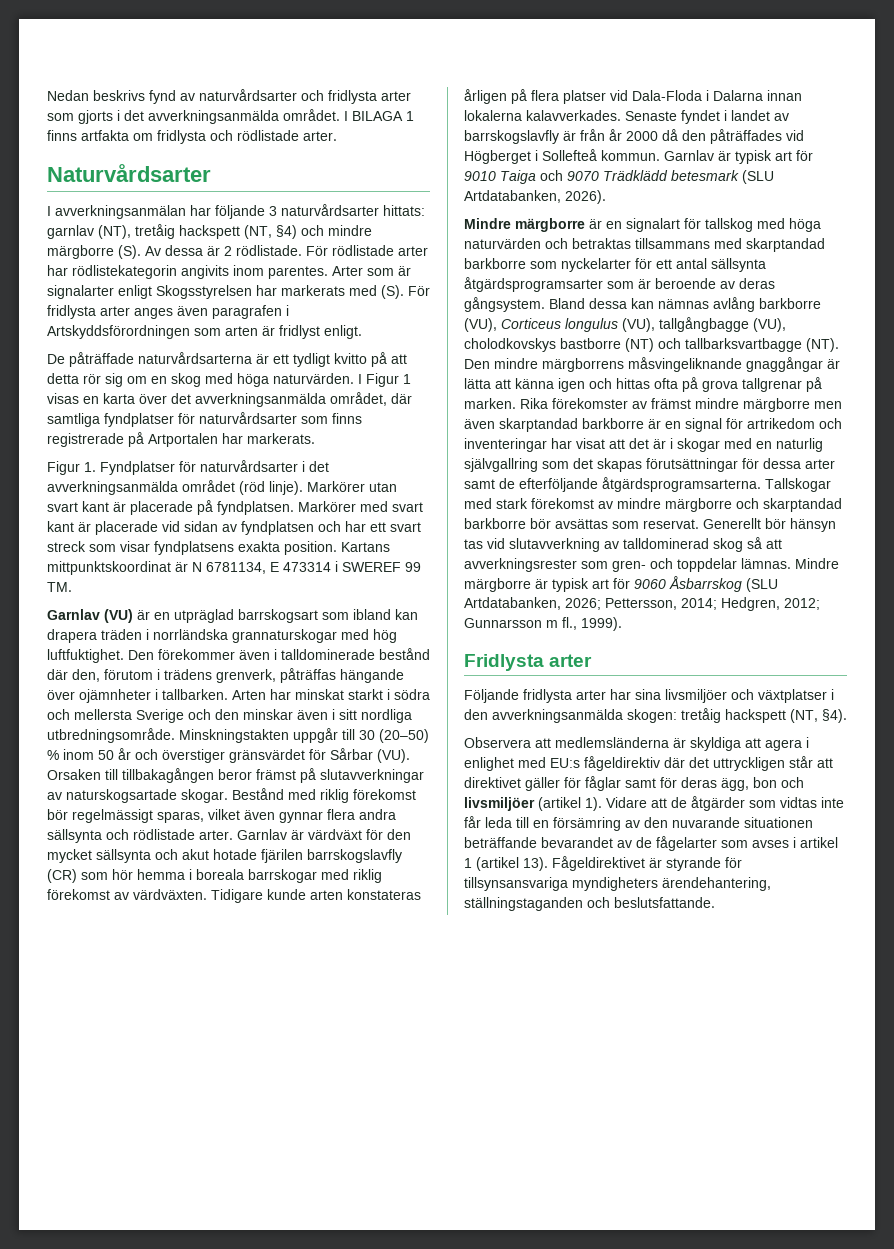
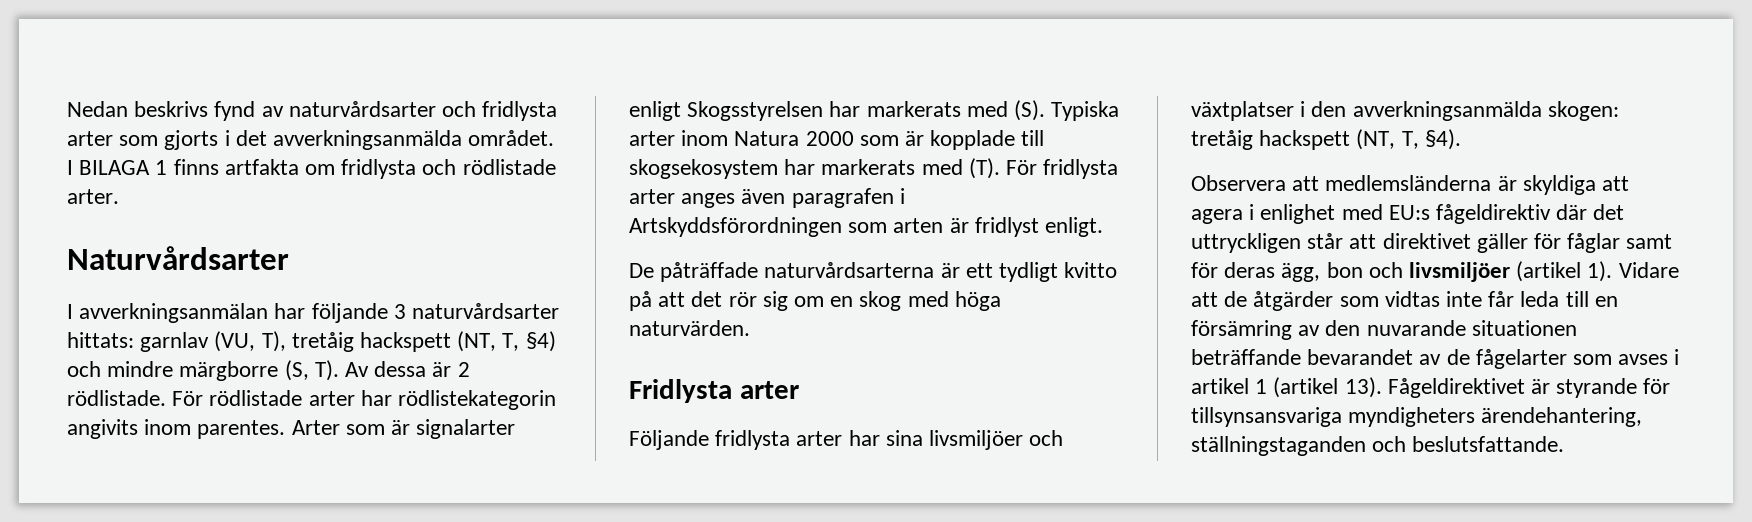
[98,224,272,239] (NT), tretåig hackspett (NT, -> [214,331,520,352] (VU, T), tretåig hackspett (NT, T,
[118,245,141,259] (S). -> [284,360,339,381] (S, T).
(404, 292) none -> [1051,101,1120,121] [629,130,1045,150] [629,158,1000,179] Typiska arter inom Natura 2000 som är kopplade till skogsekosystem har markerats med (T).
[47,373,79,384] detta -> [691,291,723,307] det
[358,373,411,387] [47,392,412,407] [47,412,362,427] [47,432,315,447] [47,460,329,475] [47,480,397,495] [47,500,423,515] [47,521,421,535] [47,541,390,555] [47,561,421,575] [47,582,72,592] [47,609,418,623] [47,629,397,643] [47,648,430,663] [47,668,404,683] [47,689,430,703] [47,709,412,723] [47,728,429,743] [47,748,410,763] [47,768,424,783] [47,788,416,803] [47,809,396,823] [47,829,411,843] [47,849,402,863] [47,869,382,883] [47,889,421,903] [464,89,802,104] [464,110,789,124] [464,129,804,144] [464,149,813,164] [464,170,774,184] [464,190,606,204] [464,218,821,232] [464,238,825,252] [464,258,766,272] [464,277,775,292] [464,297,821,312] [464,317,786,332] [464,338,839,352] [464,357,840,372] [464,377,822,392] [464,398,842,412] [464,418,842,432] [464,438,823,452] [464,458,835,472] [464,477,831,492] [464,498,842,512] [464,518,836,532] [464,537,782,552] [464,558,839,572] [464,576,778,592] [464,597,820,611] [464,617,622,631] I Figur 1 visas en karta över det avverkningsanmälda området, där samtliga fyndplatser för naturvårdsarter som finns registrerade på Artportalen har markerats. // Figur 1. Fyndplatser för naturvårdsarter i det avverkningsanmälda området (röd linje). Markörer utan svart kant är placerade på fyndplatsen. Markörer med svart kant är placerade vid sidan av fyndplatsen och har ett svart streck som visar fyndplatsens exakta position. Kartans mittpunktskoordinat är N 6781134, E 473314 i SWEREF 99 TM. // Garnlav (VU) är en utpräglad barrskogsart som ibland kan drapera träden i norrländska grannaturskogar med hög luftfuktighet. Den förekommer även i talldominerade bestånd där den, förutom i trädens grenverk, påträffas hängande över ojämnheter i tallbarken. Arten har minskat starkt i södra och mellersta Sverige och den minskar även i sitt nordliga utbredningsområde. Minskningstakten uppgår till 30 (20–50) % inom 50 år och överstiger gränsvärdet för Sårbar (VU). Orsaken till tillbakagången beror främst på slutavverkningar av naturskogsartade skogar. Bestånd med riklig förekomst bör regelmässigt sparas, vilket även gynnar flera andra sällsynta och rödlistade arter. Garnlav är värdväxt för den mycket sällsynta och akut hotade fjärilen barrskogslavfly (CR) som hör hemma i boreala barrskogar med riklig förekomst av värdväxten. Tidigare kunde arten konstateras årligen på flera platser vid Dala-Floda i Dalarna innan lokalerna kalavverkades. Senaste fyndet i landet av barrskogslavfly är från år 2000 då den påträffades vid Högberget i Sollefteå kommun. Garnlav är typisk art för 9010 Taiga och 9070 Trädklädd betesmark (SLU Artdatabanken, 2026). // Mindre märgborre är en signalart för tallskog med höga naturvärden och betraktas tillsammans med skarptandad barkborre som nyckelarter för ett antal sällsynta åtgärdsprogramsarter som är beroende av deras gångsystem. Bland dessa kan nämnas avlång barkborre (VU), Corticeus longulus (VU), tallgångbagge (VU), cholodkovskys bastborre (NT) och tallbarksvartbagge (NT). Den mindre märgborrens måsvingeliknande gnaggångar är lätta att känna igen och hittas ofta på grova tallgrenar på marken. Rika förekomster av främst mindre märgborre men även skarptandad barkborre är en signal för artrikedom och inventeringar har visat att det är i skogar med en naturlig självgallring som det skapas förutsättningar för dessa arter samt de efterföljande åtgärdsprogramsarterna. Tallskogar med stark förekomst av mindre märgborre och skarptandad barkborre bör avsättas som reservat. Generellt bör hänsyn tas vid slutavverkning av talldominerad skog så att avverkningsrester som gren- och toppdelar lämnas. Mindre märgborre är typisk art för 9060 Åsbarrskog (SLU Artdatabanken, 2026; Pettersson, 2014; Hedgren, 2012; Gunnarsson m fl., 1999). -> (750, 328) none
(818, 716) none -> [1401,131,1419,149] T,

